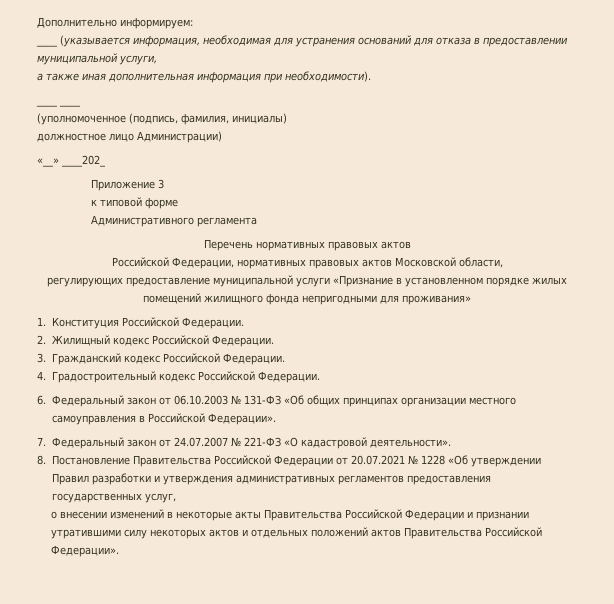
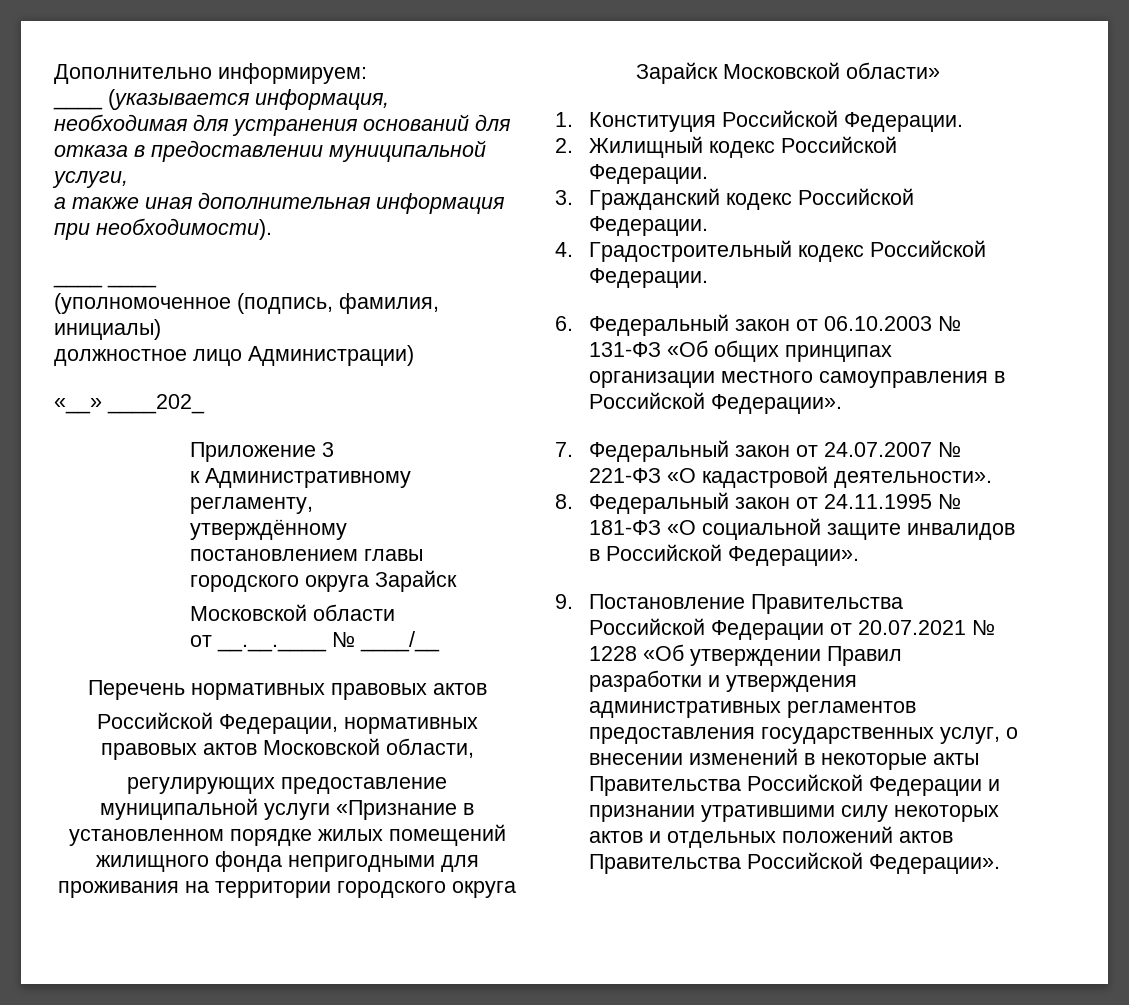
[100,197,179,209] [91,215,258,227] типовой форме // Административного регламента -> [205,468,412,488] [190,497,314,514] [190,519,348,540] [190,549,424,561] [190,570,458,592] [190,604,396,621] [190,631,441,652] Административному регламенту, // утверждённому постановлением главы городского округа Зарайск // Московской области // от __.__.____ № ____/__
[402,295,471,305] проживания» -> [58,881,516,898] [636,62,940,84] проживания на территории городского округа Зарайск Московской области»
(46, 460) none -> [589,492,962,514] [589,518,1016,540] [589,544,860,566] [555,594,573,609] Федеральный закон от 24.11.1995 № 181-ФЗ «О социальной защите инвалидов в Российской Федерации». // 9.
(176, 498) // -> (1001, 735) none

